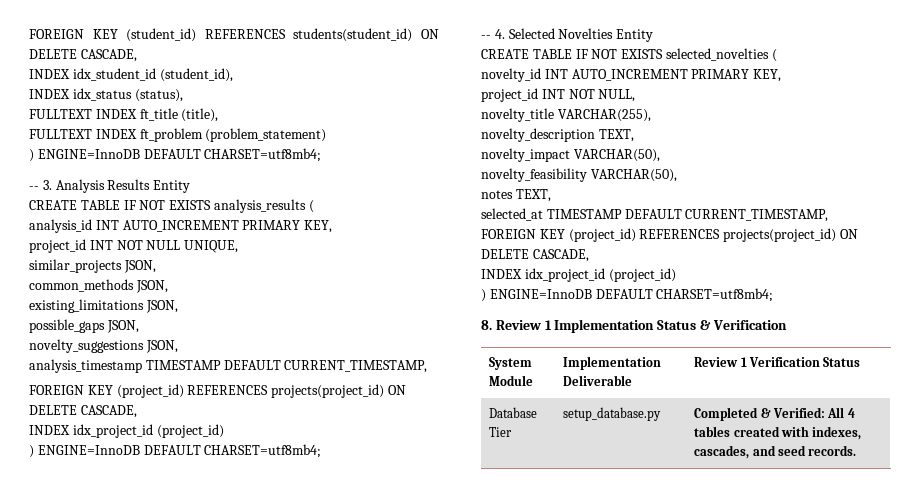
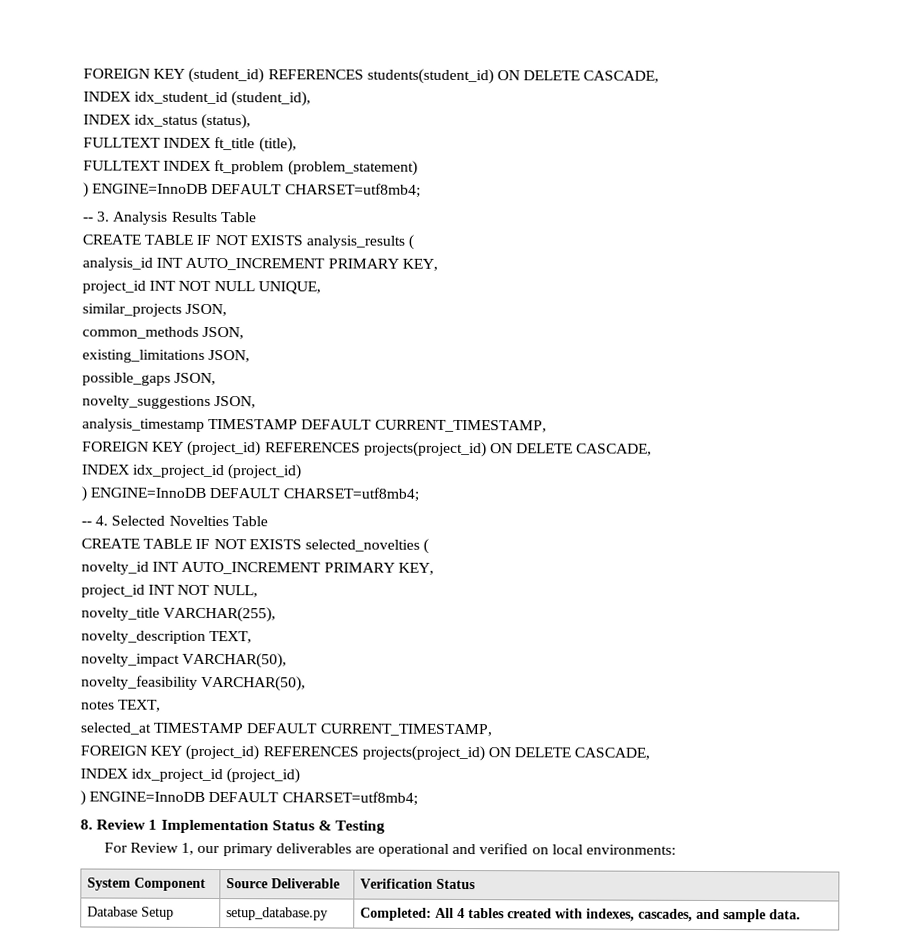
[153,180,191,193] Entity -> [220,212,257,223] Table
[616,29,654,42] Entity -> [231,516,268,527] Table
[712,320,787,330] Verification -> [335,820,386,834] [103,842,677,857] Testing // For Review 1, our primary deliverables are operational and verified on local environments:
[489,375,534,386] [563,356,662,370] Module | Implementation -> [133,877,206,891] [225,878,268,889] Component | Source
[694,357,747,367] Review 1 -> (340, 883) none
[489,427,513,437] Tier -> [140,906,174,920] Setup
[694,407,825,421] Completed & Verified: -> [359,907,432,921] Completed:
[777,445,857,456] seed records. -> [722,909,801,923] sample data.

